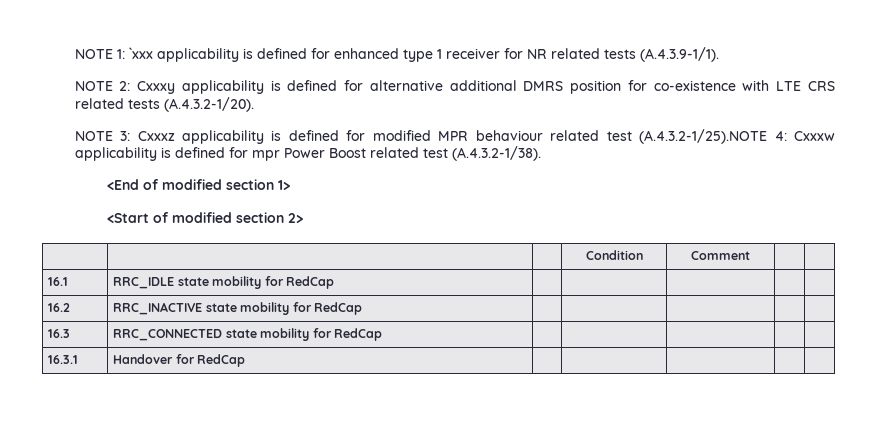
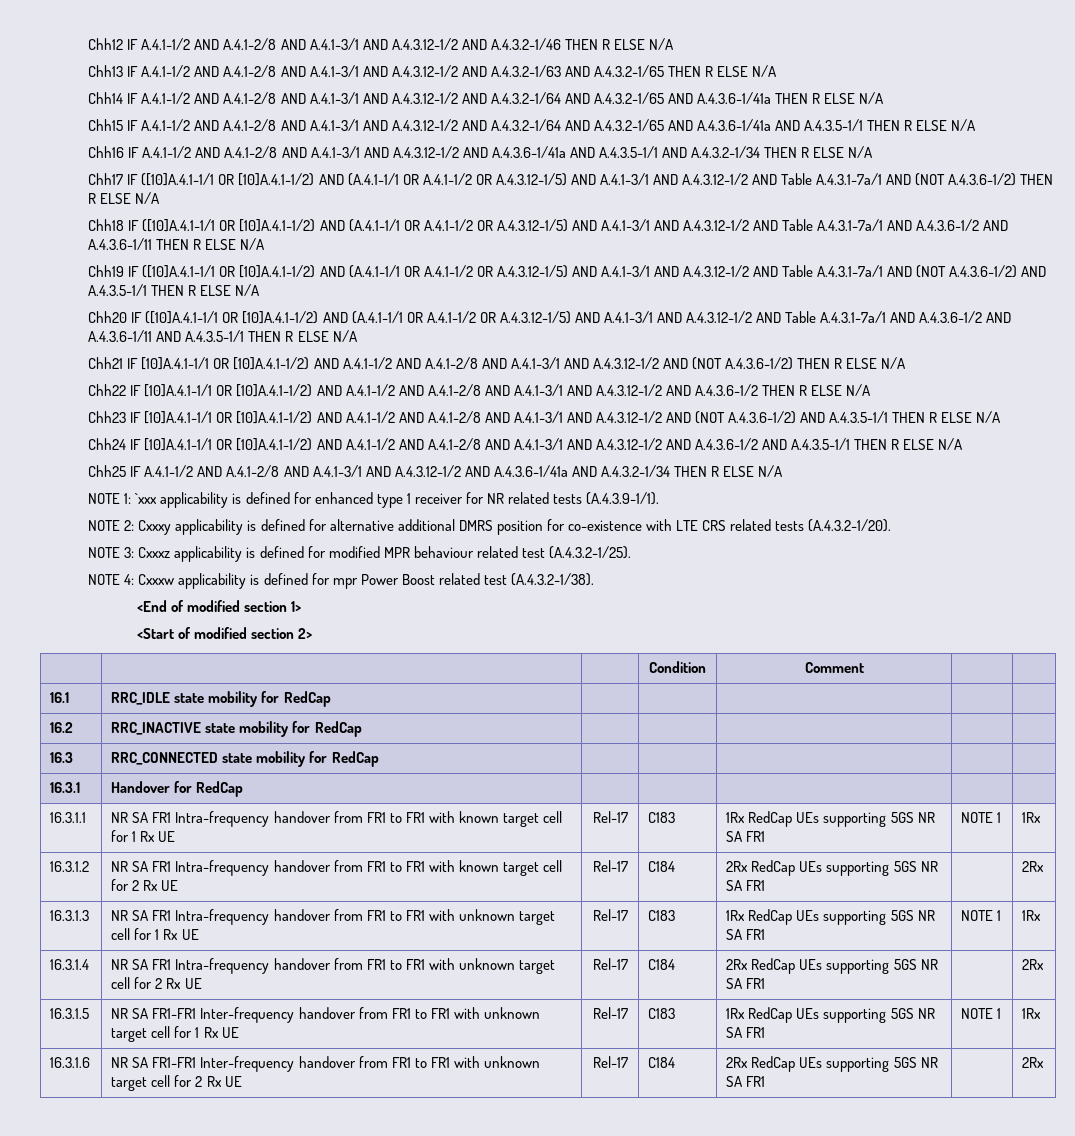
(74, 54) none -> [88,38,673,50] [88,65,777,77] [88,92,884,104] [88,119,976,131] [88,146,873,158] [88,173,1054,186] [88,192,160,204] [88,219,1009,232] [88,238,265,250] [88,265,1047,278] [88,284,260,296] [88,311,1012,324] [88,330,357,342] [88,357,906,370] [88,384,871,397] [88,411,1001,424] [88,438,963,451] [88,465,783,477] Chh12 IF A.4.1-1/2 AND A.4.1-2/8 AND A.4.1-3/1 AND A.4.3.12-1/2 AND A.4.3.2-1/46 THEN R ELSE N/A // Chh13 IF A.4.1-1/2 AND A.4.1-2/8 AND A.4.1-3/1 AND A.4.3.12-1/2 AND A.4.3.2-1/63 AND A.4.3.2-1/65 THEN R ELSE N/A // Chh14 IF A.4.1-1/2 AND A.4.1-2/8 AND A.4.1-3/1 AND A.4.3.12-1/2 AND A.4.3.2-1/64 AND A.4.3.2-1/65 AND A.4.3.6-1/41a THEN R ELSE N/A // Chh15 IF A.4.1-1/2 AND A.4.1-2/8 AND A.4.1-3/1 AND A.4.3.12-1/2 AND A.4.3.2-1/64 AND A.4.3.2-1/65 AND A.4.3.6-1/41a AND A.4.3.5-1/1 THEN R ELSE N/A // Chh16 IF A.4.1-1/2 AND A.4.1-2/8 AND A.4.1-3/1 AND A.4.3.12-1/2 AND A.4.3.6-1/41a AND A.4.3.5-1/1 AND A.4.3.2-1/34 THEN R ELSE N/A // Chh17 IF ([10]A.4.1-1/1 OR [10]A.4.1-1/2) AND (A.4.1-1/1 OR A.4.1-1/2 OR A.4.3.12-1/5) AND A.4.1-3/1 AND A.4.3.12-1/2 AND Table A.4.3.1-7a/1 AND (NOT A.4.3.6-1/2) THEN R ELSE N/A // Chh18 IF ([10]A.4.1-1/1 OR [10]A.4.1-1/2) AND (A.4.1-1/1 OR A.4.1-1/2 OR A.4.3.12-1/5) AND A.4.1-3/1 AND A.4.3.12-1/2 AND Table A.4.3.1-7a/1 AND A.4.3.6-1/2 AND A.4.3.6-1/11 THEN R ELSE N/A // Chh19 IF ([10]A.4.1-1/1 OR [10]A.4.1-1/2) AND (A.4.1-1/1 OR A.4.1-1/2 OR A.4.3.12-1/5) AND A.4.1-3/1 AND A.4.3.12-1/2 AND Table A.4.3.1-7a/1 AND (NOT A.4.3.6-1/2) AND A.4.3.5-1/1 THEN R ELSE N/A // Chh20 IF ([10]A.4.1-1/1 OR [10]A.4.1-1/2) AND (A.4.1-1/1 OR A.4.1-1/2 OR A.4.3.12-1/5) AND A.4.1-3/1 AND A.4.3.12-1/2 AND Table A.4.3.1-7a/1 AND A.4.3.6-1/2 AND A.4.3.6-1/11 AND A.4.3.5-1/1 THEN R ELSE N/A // Chh21 IF [10]A.4.1-1/1 OR [10]A.4.1-1/2) AND A.4.1-1/2 AND A.4.1-2/8 AND A.4.1-3/1 AND A.4.3.12-1/2 AND (NOT A.4.3.6-1/2) THEN R ELSE N/A // Chh22 IF [10]A.4.1-1/1 OR [10]A.4.1-1/2) AND A.4.1-1/2 AND A.4.1-2/8 AND A.4.1-3/1 AND A.4.3.12-1/2 AND A.4.3.6-1/2 THEN R ELSE N/A // Chh23 IF [10]A.4.1-1/1 OR [10]A.4.1-1/2) AND A.4.1-1/2 AND A.4.1-2/8 AND A.4.1-3/1 AND A.4.3.12-1/2 AND (NOT A.4.3.6-1/2) AND A.4.3.5-1/1 THEN R ELSE N/A // Chh24 IF [10]A.4.1-1/1 OR [10]A.4.1-1/2) AND A.4.1-1/2 AND A.4.1-2/8 AND A.4.1-3/1 AND A.4.3.12-1/2 AND A.4.3.6-1/2 AND A.4.3.5-1/1 THEN R ELSE N/A // Chh25 IF A.4.1-1/2 AND A.4.1-2/8 AND A.4.1-3/1 AND A.4.3.12-1/2 AND A.4.3.6-1/41a AND A.4.3.2-1/34 THEN R ELSE N/A //
[639,129,768,144] (A.4.3.2-1/25).NOTE -> [548,546,631,559] [88,574,121,585] (A.4.3.2-1/25). // NOTE
(246, 360) none -> [50,812,87,823] [111,811,562,827] [111,830,176,842] [592,811,628,823] [648,812,676,823] [726,811,935,827] [726,831,766,842] [961,812,1002,823] [1022,812,1042,823] [50,861,90,872] [111,860,562,876] [111,879,179,891] [592,860,628,872] [648,861,676,872] [726,860,938,876] [726,880,766,891] [1022,861,1045,872] [50,910,90,921] [111,909,555,925] [111,928,199,940] [592,909,628,921] [648,910,676,921] [726,909,935,925] [726,929,766,940] [961,910,1002,921] [1022,910,1042,921] [50,959,90,970] [111,958,555,974] [111,977,202,989] [592,958,628,970] [648,959,676,970] [726,958,938,974] [726,978,766,989] [1022,959,1045,970] [50,1008,90,1019] [111,1007,540,1023] [111,1026,239,1042] [592,1007,628,1019] [648,1008,676,1019] [726,1007,935,1023] [726,1027,766,1038] [961,1008,1002,1019] [1022,1008,1042,1019] [50,1057,91,1068] [111,1056,540,1072] [111,1075,242,1091] [592,1056,628,1068] [648,1057,676,1068] [726,1056,938,1072] [726,1076,766,1087] [1022,1057,1045,1068] // 16.3.1.1 | NR SA FR1 Intra-frequency handover from FR1 to FR1 with known target cell for 1 Rx UE | Rel-17 | C183 | 1Rx RedCap UEs supporting 5GS NR SA FR1 | NOTE 1 | 1Rx // 16.3.1.2 | NR SA FR1 Intra-frequency handover from FR1 to FR1 with known target cell for 2 Rx UE | Rel-17 | C184 | 2Rx RedCap UEs supporting 5GS NR SA FR1 | | 2Rx // 16.3.1.3 | NR SA FR1 Intra-frequency handover from FR1 to FR1 with unknown target cell for 1 Rx UE | Rel-17 | C183 | 1Rx RedCap UEs supporting 5GS NR SA FR1 | NOTE 1 | 1Rx // 16.3.1.4 | NR SA FR1 Intra-frequency handover from FR1 to FR1 with unknown target cell for 2 Rx UE | Rel-17 | C184 | 2Rx RedCap UEs supporting 5GS NR SA FR1 | | 2Rx // 16.3.1.5 | NR SA FR1-FR1 Inter-frequency handover from FR1 to FR1 with unknown target cell for 1 Rx UE | Rel-17 | C183 | 1Rx RedCap UEs supporting 5GS NR SA FR1 | NOTE 1 | 1Rx // 16.3.1.6 | NR SA FR1-FR1 Inter-frequency handover from FR1 to FR1 with unknown target cell for 2 Rx UE | Rel-17 | C184 | 2Rx RedCap UEs supporting 5GS NR SA FR1 | | 2Rx

